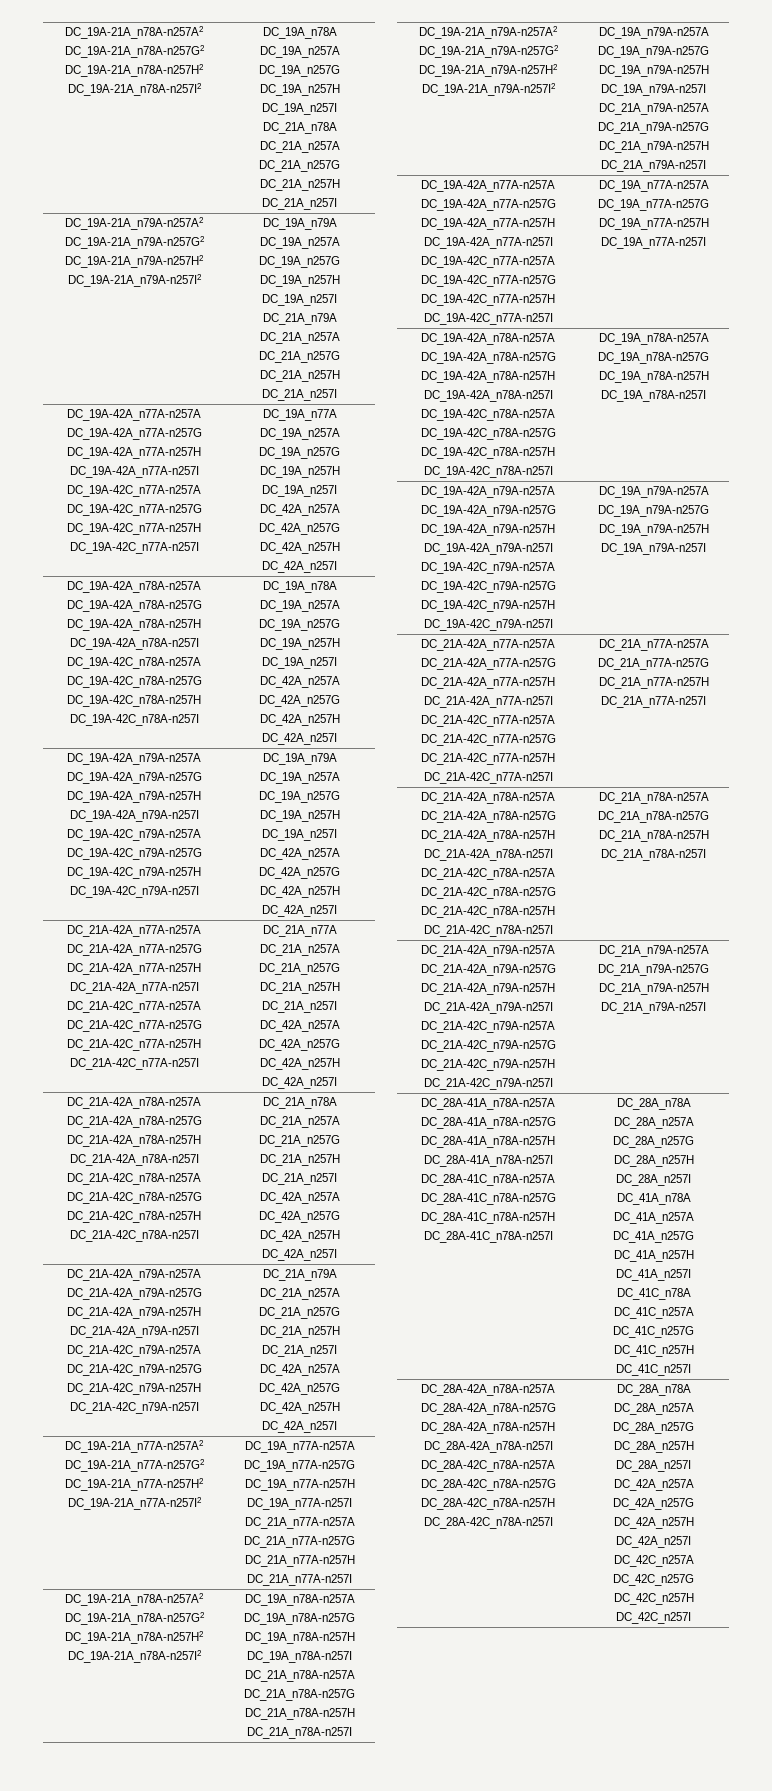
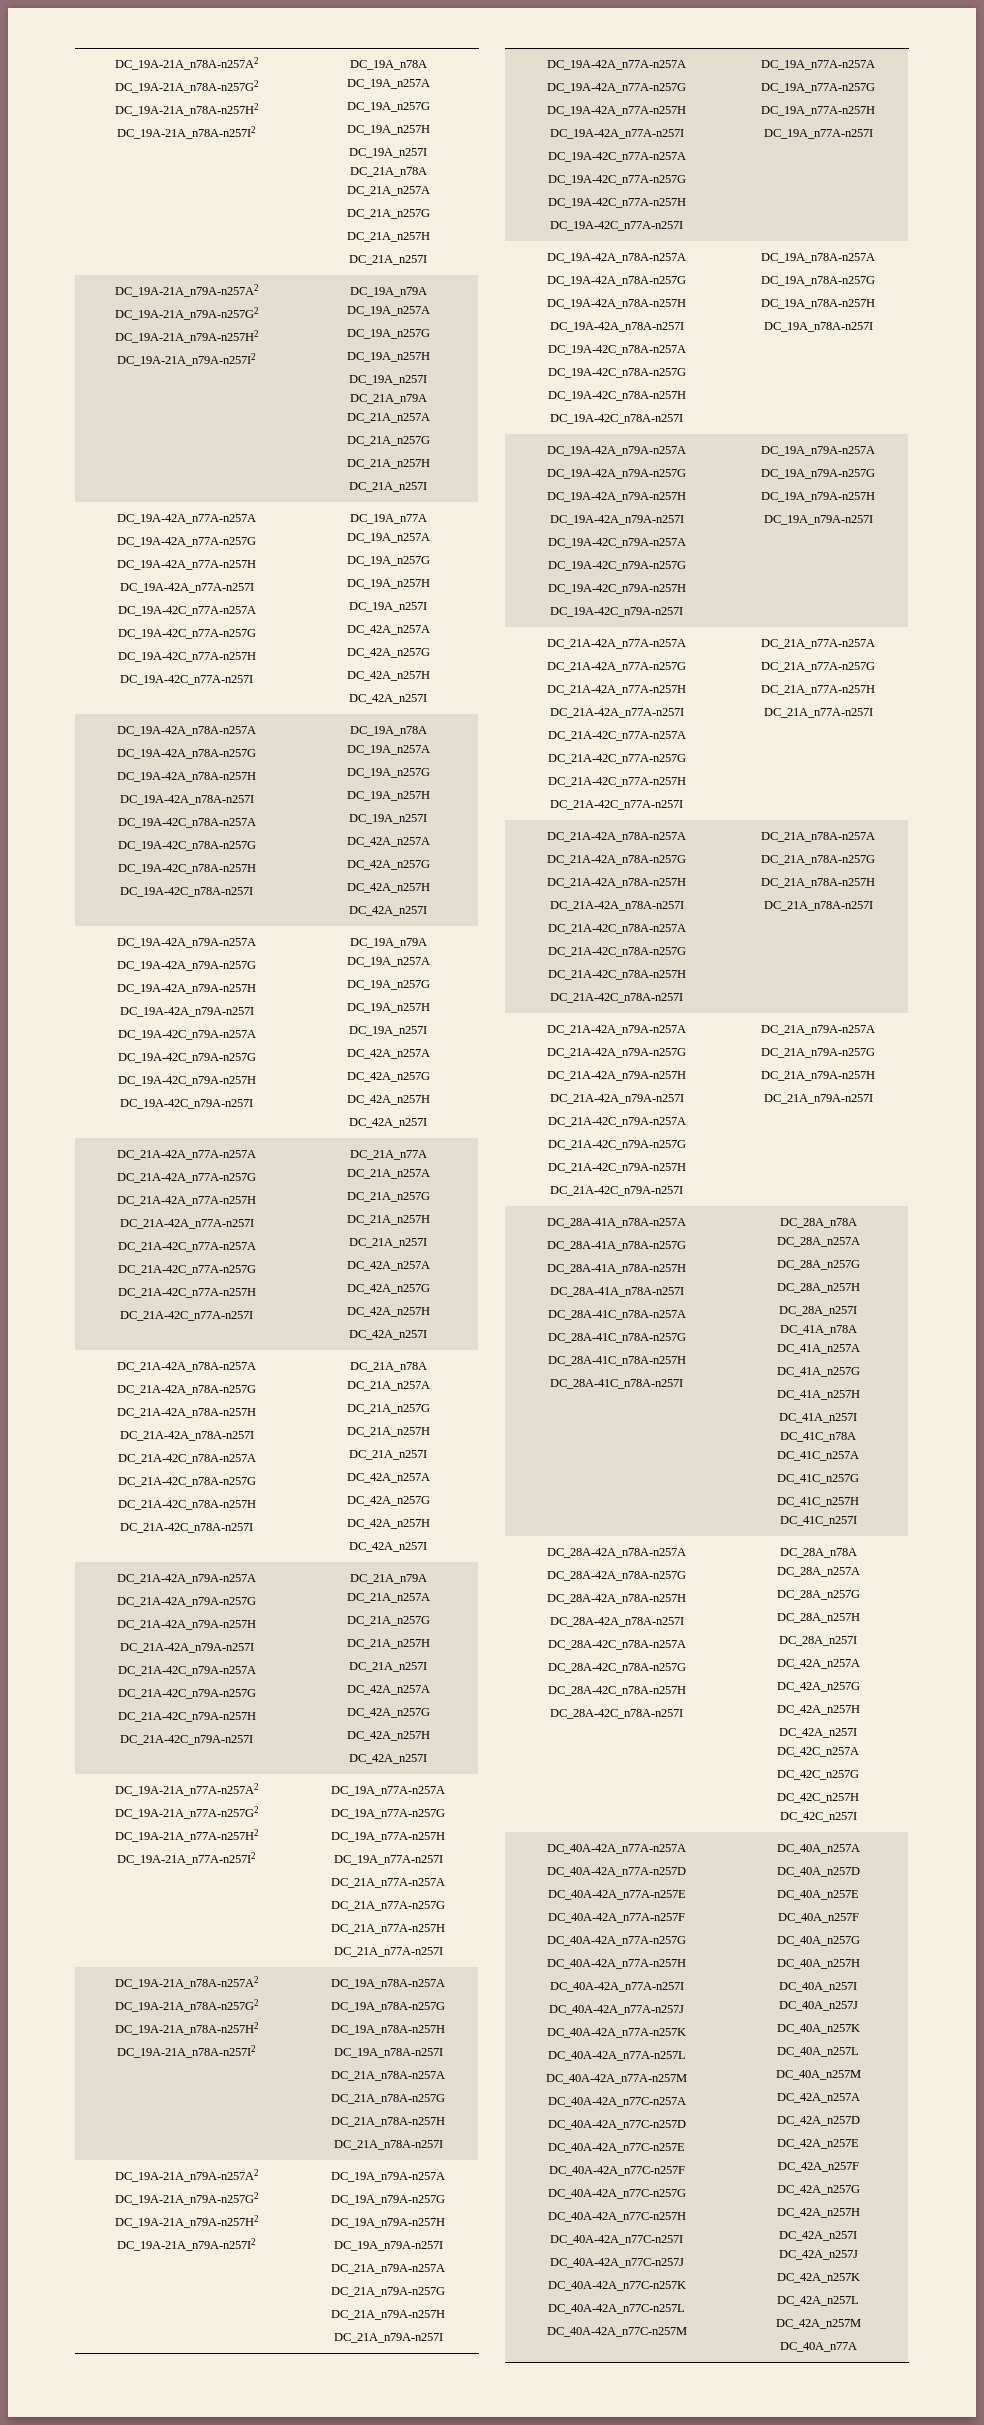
(691, 1618) none -> [547,1844,686,1854] [547,1867,686,1877] [547,1890,686,1900] [548,1913,685,1923] [547,1936,686,1946] [547,1959,686,1969] [549,1982,684,1992] [549,2005,684,2015] [547,2028,686,2038] [547,2051,686,2061] [546,2074,687,2084] [547,2097,686,2107] [547,2120,686,2130] [548,2143,685,2153] [548,2166,685,2176] [547,2189,686,2199] [547,2212,686,2222] [550,2235,683,2245] [549,2258,684,2268] [547,2281,686,2291] [548,2304,685,2314] [546,2327,687,2337] [776,1844,860,1854] [776,1867,860,1877] [777,1890,859,1900] [777,1913,859,1923] [776,1936,860,1946] [776,1959,860,1969] [779,1982,857,1992] [778,2001,858,2011] [776,2024,860,2034] [777,2047,859,2057] [775,2070,861,2080] [776,2093,860,2103] [776,2116,860,2126] [777,2139,859,2149] [777,2162,859,2172] [776,2185,860,2195] [776,2208,860,2218] [779,2231,857,2241] [778,2250,858,2260] [776,2273,860,2283] [777,2296,859,2306] [775,2319,861,2329] [779,2342,857,2352] // DC_40A-42A_n77A-n257A // DC_40A-42A_n77A-n257D // DC_40A-42A_n77A-n257E // DC_40A-42A_n77A-n257F // DC_40A-42A_n77A-n257G // DC_40A-42A_n77A-n257H // DC_40A-42A_n77A-n257I // DC_40A-42A_n77A-n257J // DC_40A-42A_n77A-n257K // DC_40A-42A_n77A-n257L // DC_40A-42A_n77A-n257M // DC_40A-42A_n77C-n257A // DC_40A-42A_n77C-n257D // DC_40A-42A_n77C-n257E // DC_40A-42A_n77C-n257F // DC_40A-42A_n77C-n257G // DC_40A-42A_n77C-n257H // DC_40A-42A_n77C-n257I // DC_40A-42A_n77C-n257J // DC_40A-42A_n77C-n257K // DC_40A-42A_n77C-n257L // DC_40A-42A_n77C-n257M | DC_40A_n257A // DC_40A_n257D // DC_40A_n257E // DC_40A_n257F // DC_40A_n257G // DC_40A_n257H // DC_40A_n257I // DC_40A_n257J // DC_40A_n257K // DC_40A_n257L // DC_40A_n257M // DC_42A_n257A // DC_42A_n257D // DC_42A_n257E // DC_42A_n257F // DC_42A_n257G // DC_42A_n257H // DC_42A_n257I // DC_42A_n257J // DC_42A_n257K // DC_42A_n257L // DC_42A_n257M // DC_40A_n77A

